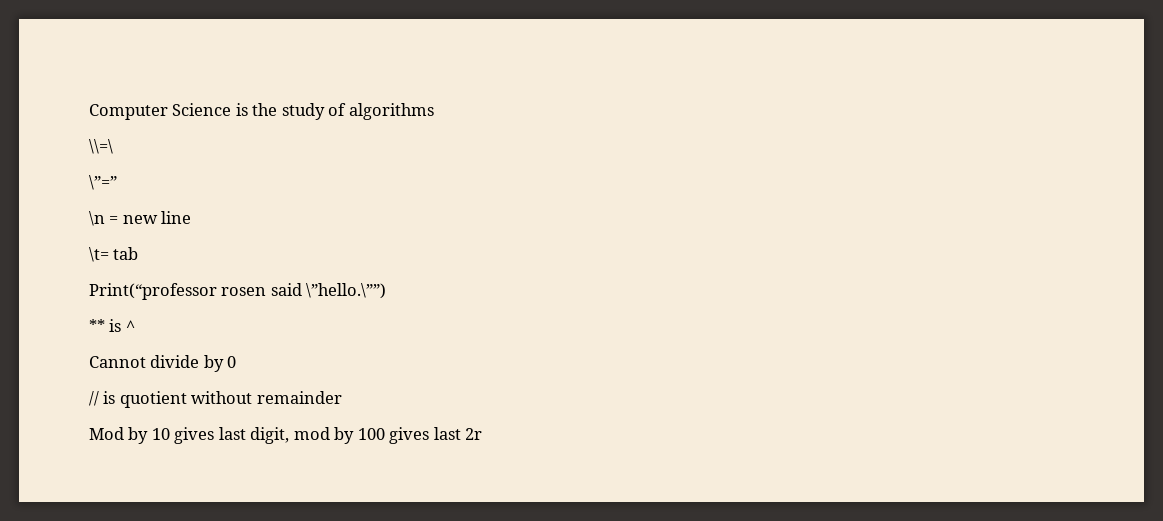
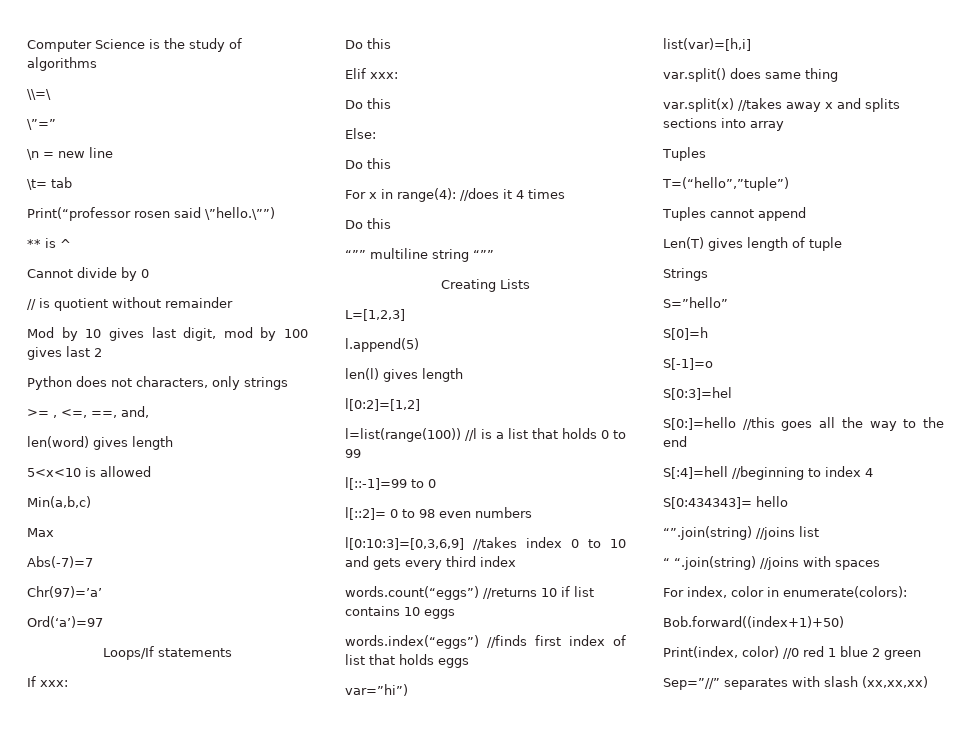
[465,428,483,440] 2r -> [94,348,102,357] [27,376,288,390] [27,406,149,418] [27,436,173,450] [27,466,151,477] [27,496,91,508] [27,528,54,537] [27,556,93,568] [27,586,102,598] [27,616,103,628] [103,646,232,660] [27,676,68,687] [345,38,391,49] [345,68,398,79] [345,98,391,109] [345,128,376,139] [345,158,391,169] [345,188,565,202] [345,218,391,229] [345,248,494,262] [441,279,530,292] [345,309,405,321] [345,338,419,352] [345,368,463,382] [345,398,420,411] [345,428,626,442] [345,449,361,458] [345,477,436,490] [345,507,532,520] [345,537,626,550] [345,556,516,570] [345,586,594,600] [345,606,455,619] [345,635,626,649] [345,654,469,668] [345,684,408,696] [663,38,751,51] [663,68,838,82] [663,98,900,112] [663,118,784,131] [662,147,706,161] [662,177,789,191] [662,207,806,221] [663,237,842,251] [663,268,708,281] [663,297,728,308] [663,327,708,340] [663,358,713,370] [663,387,732,400] [663,417,944,431] [663,436,687,447] [663,466,873,480] [663,496,788,509] [663,526,819,540] [663,556,880,570] [663,586,907,598] [663,616,844,628] [663,646,921,660] [663,676,928,690] 2 // Python does not characters, only strings // >= , <=, ==, and, // len(word) gives length // 5<x<10 is allowed // Min(a,b,c) // Max // Abs(-7)=7 // Chr(97)=’a’ // Ord(‘a’)=97 // Loops/If statements // If xxx: // Do this // Elif xxx: // Do this // Else: // Do this // For x in range(4): //does it 4 times // Do this // “”” multiline string “”” // Creating Lists // L=[1,2,3] // l.append(5) // len(l) gives length // l[0:2]=[1,2] // l=list(range(100)) //l is a list that holds 0 to 99 // l[::-1]=99 to 0 // l[::2]= 0 to 98 even numbers // l[0:10:3]=[0,3,6,9] //takes index 0 to 10 and gets every third index // words.count(“eggs”) //returns 10 if list contains 10 eggs // words.index(“eggs”) //finds first index of list that holds eggs // var=”hi”) // list(var)=[h,i] // var.split() does same thing // var.split(x) //takes away x and splits sections into array // Tuples // T=(“hello”,”tuple”) // Tuples cannot append // Len(T) gives length of tuple // Strings // S=”hello” // S[0]=h // S[-1]=o // S[0:3]=hel // S[0:]=hello //this goes all the way to the end // S[:4]=hell //beginning to index 4 // S[0:434343]= hello // “”.join(string) //joins list // “ “.join(string) //joins with spaces // For index, color in enumerate(colors): // Bob.forward((index+1)+50) // Print(index, color) //0 red 1 blue 2 green // Sep=”//” separates with slash (xx,xx,xx)

